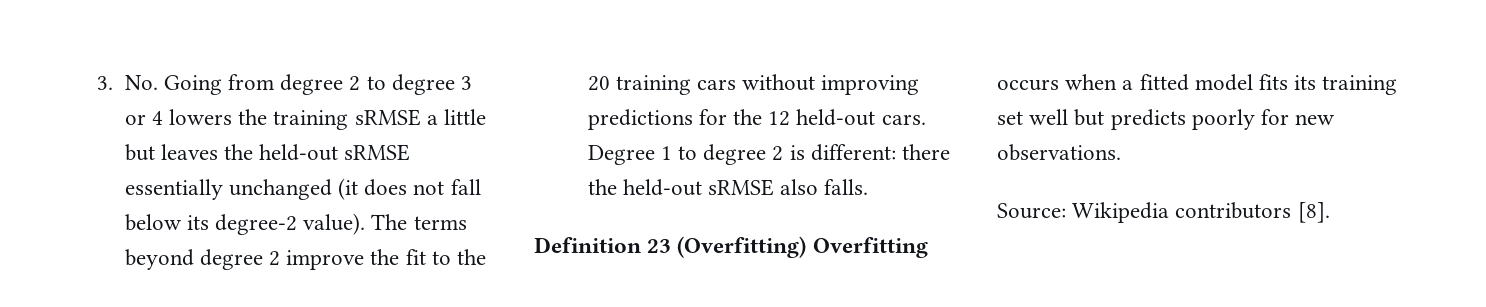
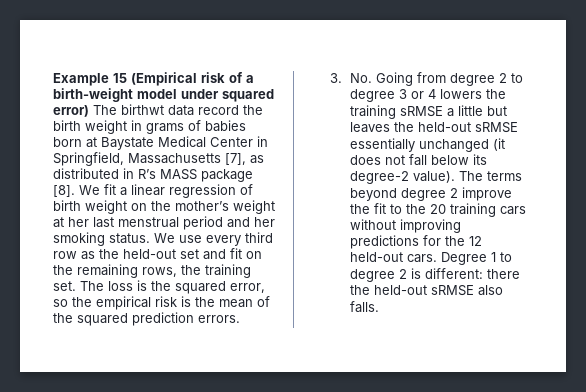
(97, 83) none -> [53,72,254,86] [53,88,274,102] [53,104,263,117] [53,120,246,134] [53,136,268,150] [53,152,264,166] [53,168,253,182] [53,184,253,198] [53,200,275,214] [53,216,275,230] [53,232,273,246] [53,248,262,260] [53,264,251,278] [53,280,265,294] [53,296,270,310] [53,312,240,326] Example 15 (Empirical risk of a birth-weight model under squared error) The birthwt data record the birth weight in grams of babies born at Baystate Medical Center in Springfield, Massachusetts [7], as distributed in R’s MASS package [8]. We fit a linear regression of birth weight on the mother’s weight at her last menstrual period and her smoking status. We use every third row as the held-out set and fit on the remaining rows, the training set. The loss is the squared error, so the empirical risk is the mean of the squared prediction errors. //
[534,236,928,258] [997,74,1398,95] [997,109,1336,130] [997,144,1121,161] [997,202,1330,223] // Definition 23 (Overfitting) Overfitting occurs when a fitted model fits its training set well but predicts poorly for new observations. // Source: Wikipedia contributors [8]. -> (380, 307) none

